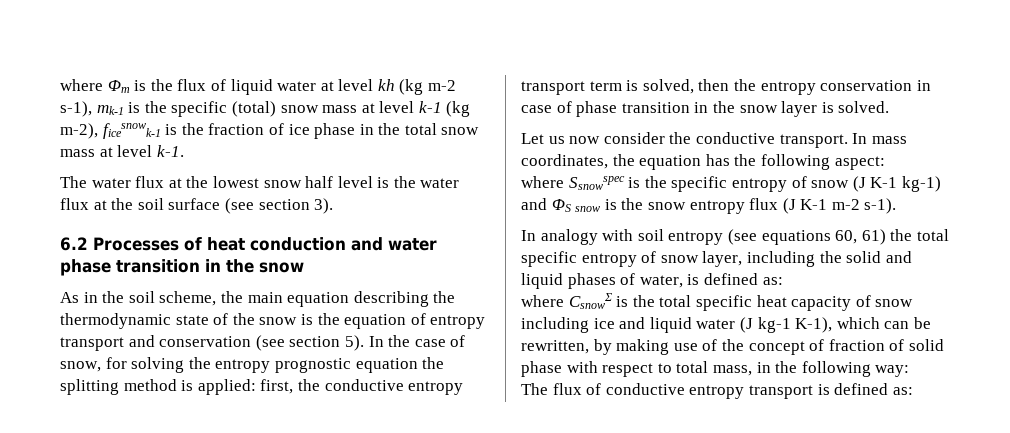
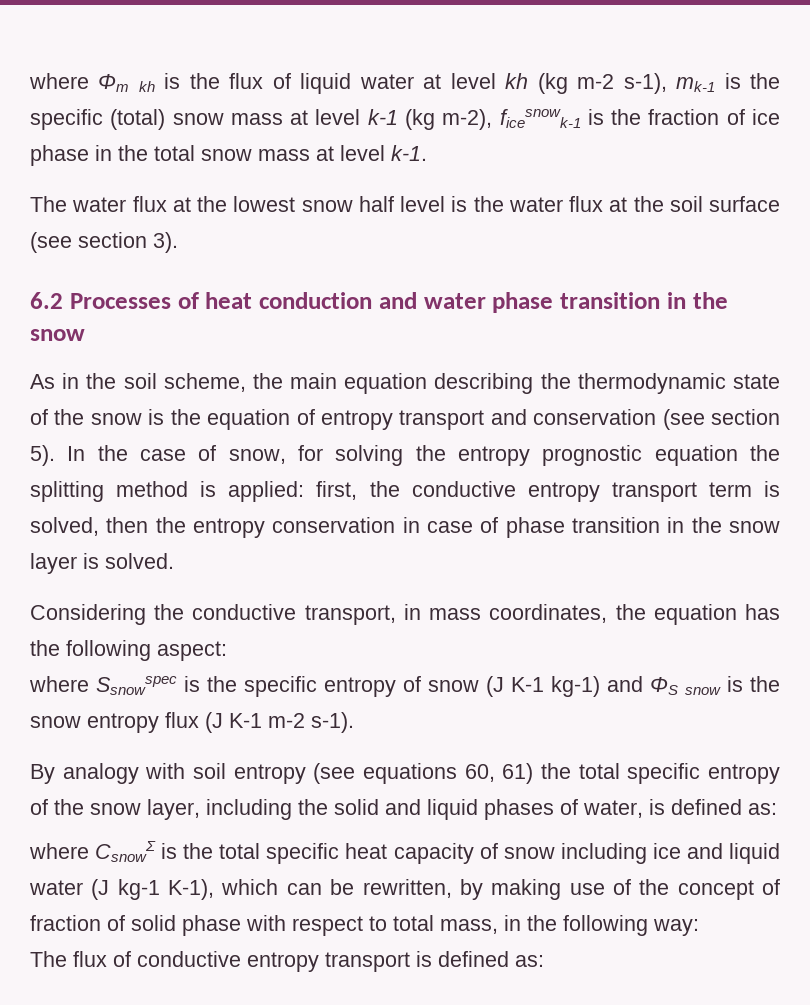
(130, 86) none -> [138,81,155,92] kh
[521,132,868,148] Let us now consider the conductive transport. In -> [30,604,421,625] Considering the conductive transport, in
[521,230,536,241] In -> [30,764,55,784] By
(657, 257) none -> [54,799,84,815] the

